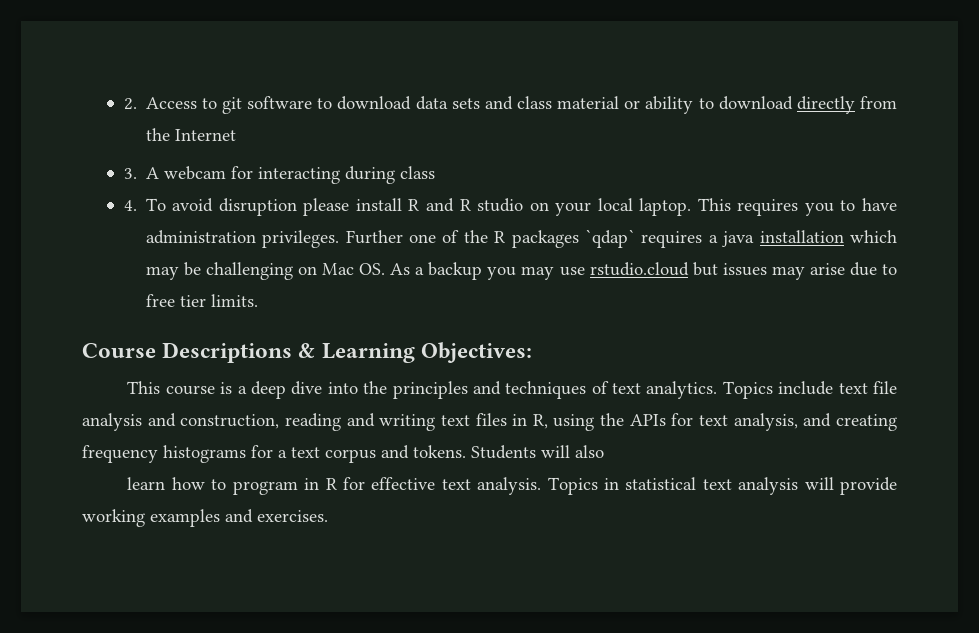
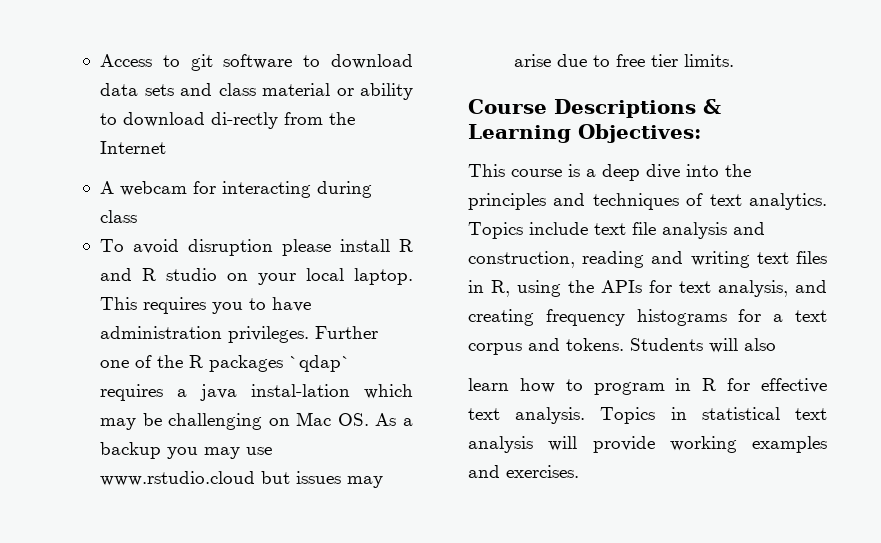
[123,98,137,110] 2. -> (100, 60) none
[796,96,855,114] directly -> [211,112,279,129] di-rectly
[123,168,137,179] 3. -> (167, 147) none
[123,200,137,211] 4. -> (138, 216) none
[759,230,844,243] installation -> [251,384,351,397] instal-lation
[589,262,689,276] rstudio.cloud -> [100,471,256,486] www.rstudio.cloud

